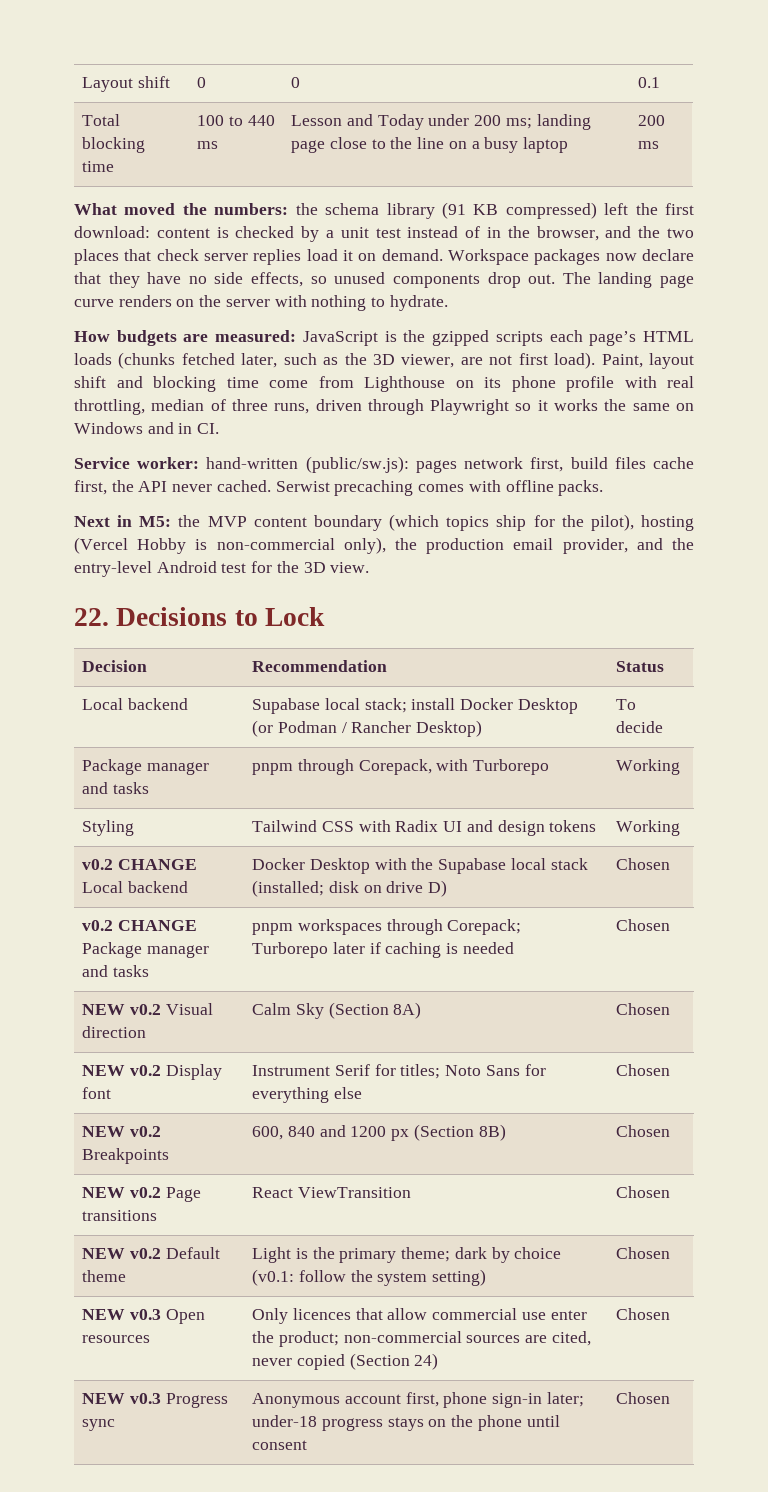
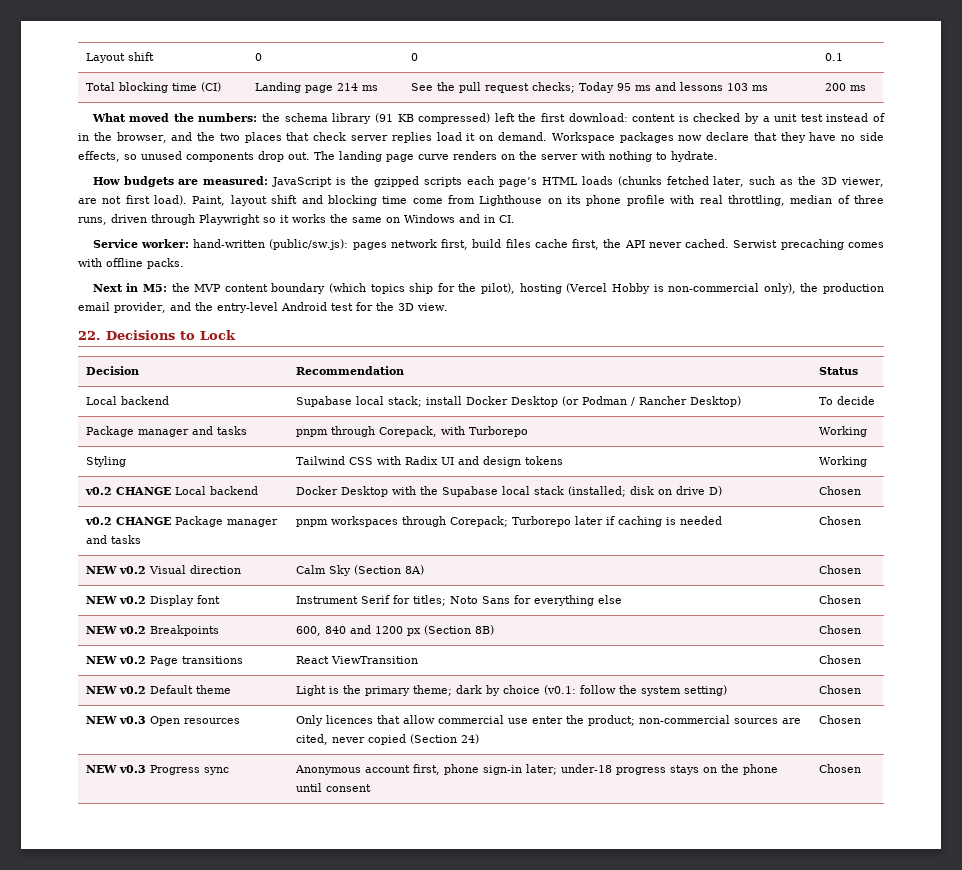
[197,115,275,126] [197,141,219,149] [291,114,591,130] [291,137,569,153] | 100 to 440 ms | Lesson and Today under 200 ms; landing page close to the line on a busy laptop -> [201,82,222,92] [255,82,379,93] [411,82,769,93] (CI) | Landing page 214 ms | See the pull request checks; Today 95 ms and lessons 103 ms

